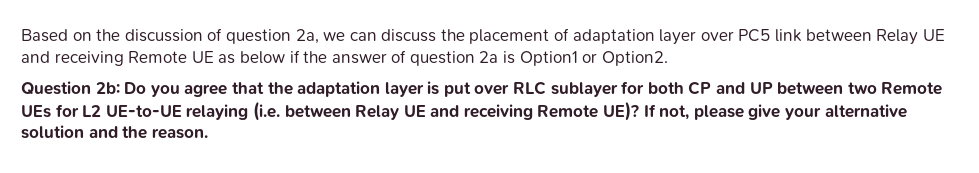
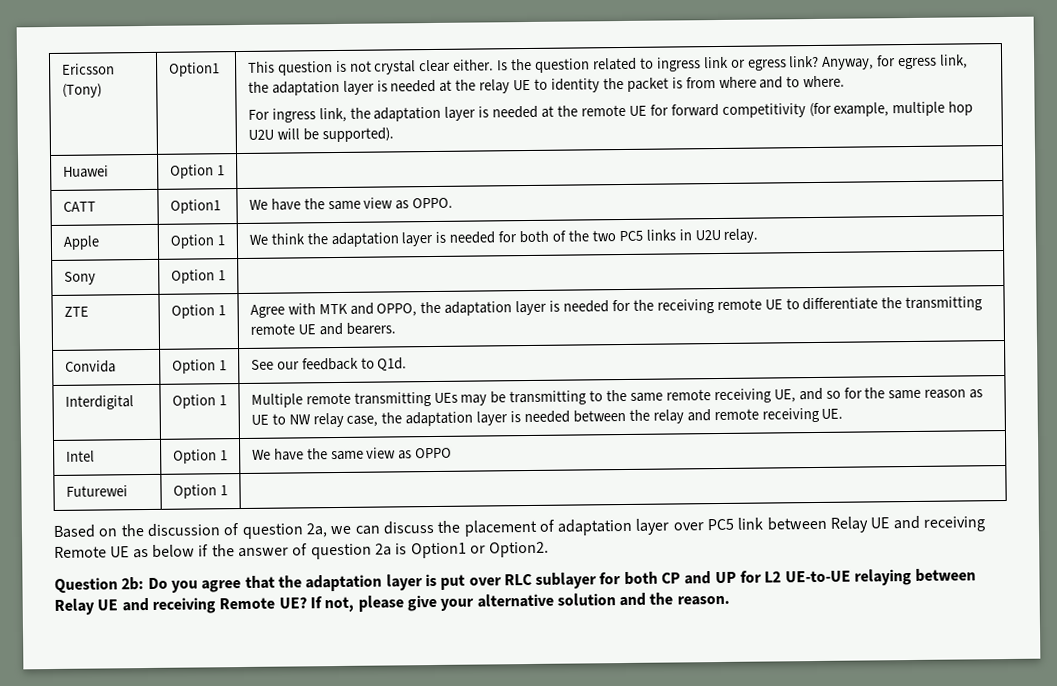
(21, 35) none -> [61,63,115,75] [61,83,102,98] [168,62,220,77] [247,54,969,76] [247,75,846,96] [247,101,974,123] [247,127,394,143] [62,165,109,178] [169,164,225,179] [62,201,96,212] [169,199,221,214] [248,197,454,211] [62,235,99,250] [169,234,225,249] [248,228,759,248] [63,271,96,285] [170,269,226,284] [63,306,89,317] [170,304,226,319] [249,296,984,318] [249,322,396,336] [64,360,116,373] [171,359,227,374] [250,357,408,372] [64,395,134,410] [171,394,227,409] [250,387,984,408] [250,407,844,428] [65,450,95,462] [172,449,228,464] [251,447,453,461] [65,485,128,497] [172,484,228,499] Ericsson (Tony) | Option1 | This question is not crystal clear either. Is the question related to ingress link or egress link? Anyway, for egress link, the adaptation layer is needed at the relay UE to identity the packet is from where and to where. // For ingress link, the adaptation layer is needed at the remote UE for forward competitivity (for example, multiple hop U2U will be supported). // Huawei | Option 1 | // CATT | Option1 | We have the same view as OPPO. // Apple | Option 1 | We think the adaptation layer is needed for both of the two PC5 links in U2U relay. // Sony | Option 1 | // ZTE | Option 1 | Agree with MTK and OPPO, the adaptation layer is needed for the receiving remote UE to differentiate the transmitting remote UE and bearers. // Convida | Option 1 | See our feedback to Q1d. // Interdigital | Option 1 | Multiple remote transmitting UEs may be transmitting to the same remote receiving UE, and so for the same reason as UE to NW relay case, the adaptation layer is needed between the relay and remote receiving UE. // Intel | Option 1 | We have the same view as OPPO // Futurewei | Option 1 | //
[777,82,943,95] [21,105,51,118] between two Remote UEs -> (737, 577) none
[252,101,640,121] (i.e. between Relay UE and receiving Remote UE)? -> [915,568,977,582] [54,597,307,615] between Relay UE and receiving Remote UE?

